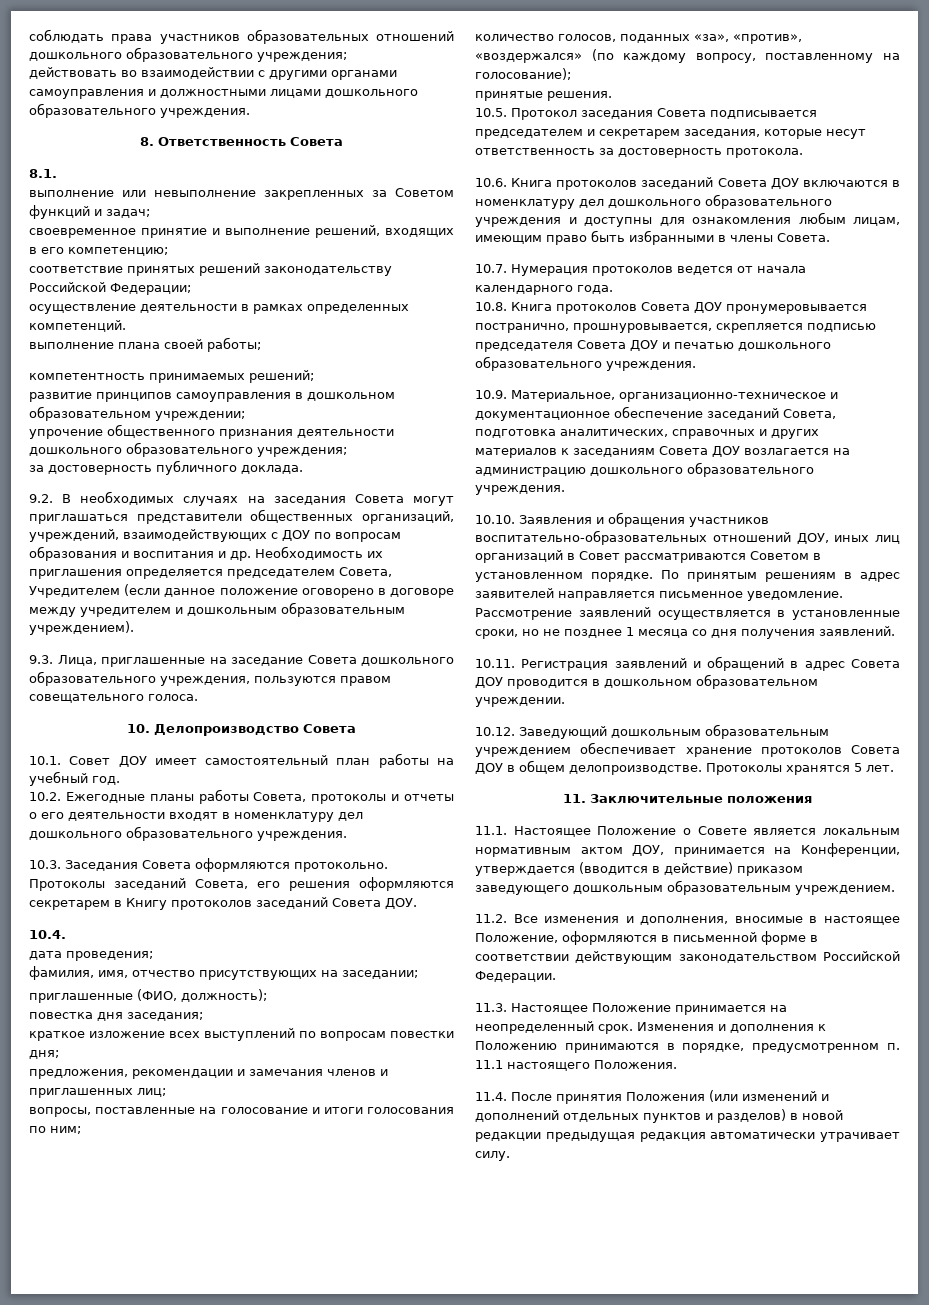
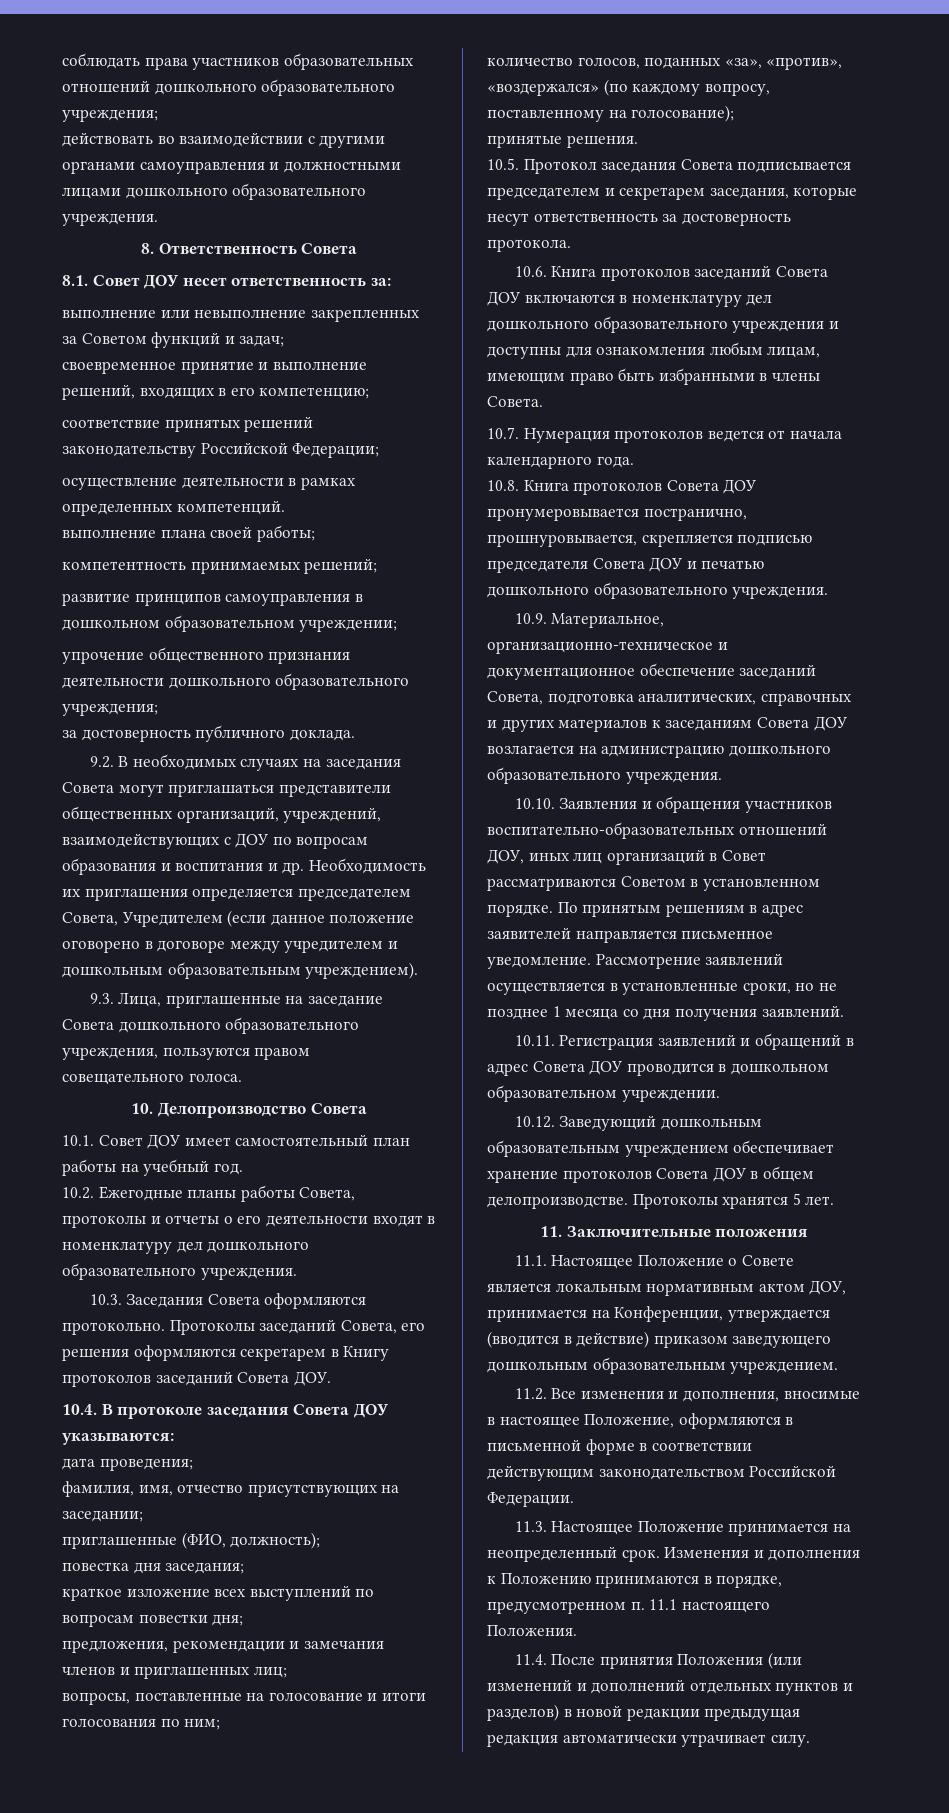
(57, 173) none -> [92,275,391,289] Совет ДОУ несет ответственность за:
(66, 934) none -> [101,1404,389,1419] [62,1432,174,1445] В протоколе заседания Совета ДОУ указываются:

